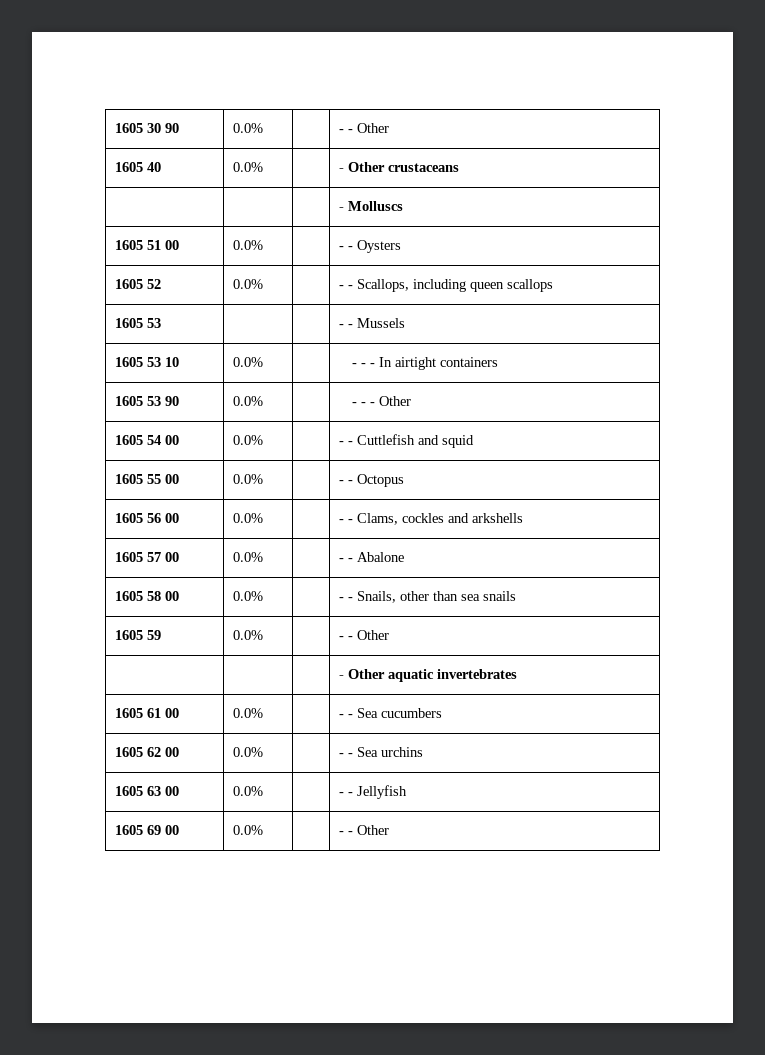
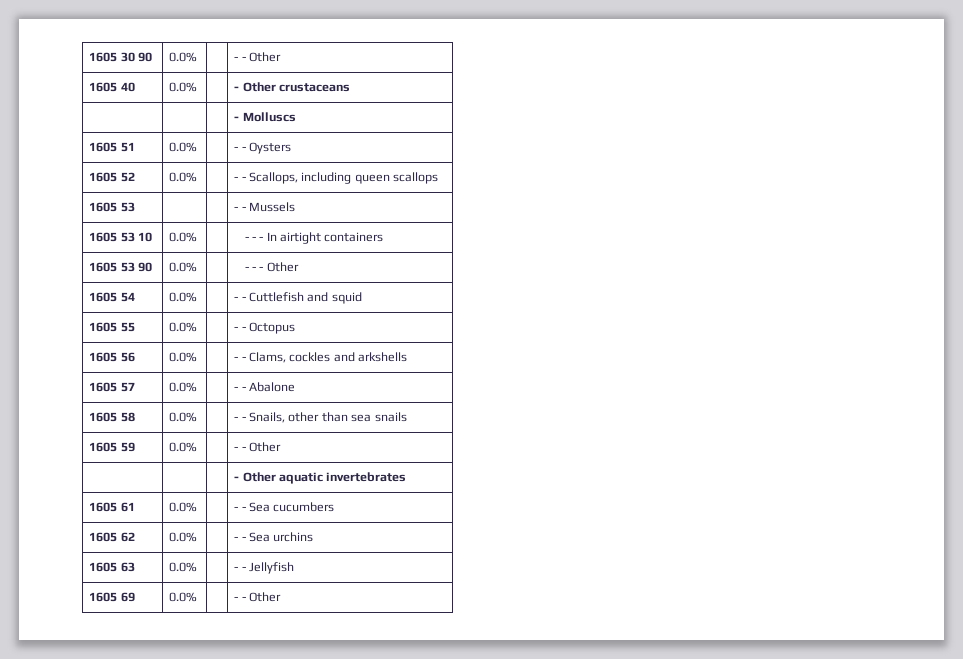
[164,240,179,250] 00 -> (135, 147) none
[164,435,179,445] 00 -> (135, 297) none
[164,474,179,484] 00 -> (135, 327) none
[164,513,179,523] 00 -> (135, 357) none
[164,552,179,562] 00 -> (135, 387) none
[164,591,179,601] 00 -> (135, 417) none
[164,708,179,718] 00 -> (135, 507) none
[164,747,179,757] 00 -> (135, 537) none
[164,786,179,796] 00 -> (135, 567) none
[164,825,179,835] 00 -> (135, 597) none

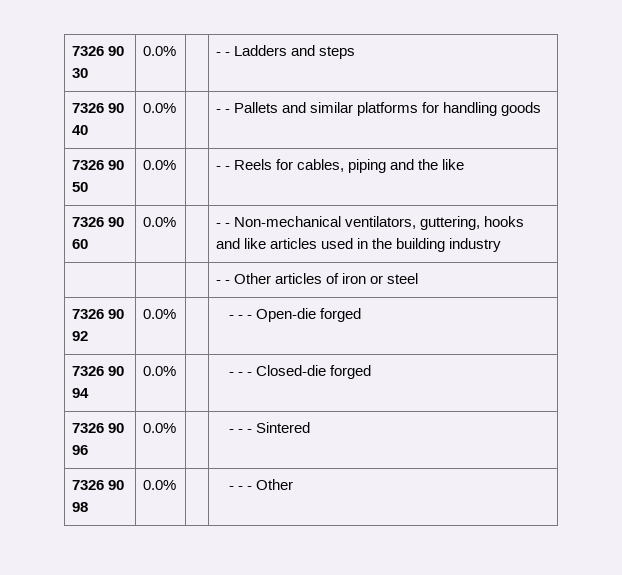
[89,52,118,62] 1605 -> [71,46,124,56] 7326 90
[138,52,153,62] [169,52,198,62] [234,52,282,62] [89,82,135,92] [169,82,198,92] [234,82,351,92] [234,112,296,122] [89,142,135,152] [169,142,198,152] [234,142,292,154] [89,172,135,182] [169,172,198,182] [234,172,439,184] [89,202,135,212] [234,202,296,212] [89,232,153,242] [169,232,198,242] [244,232,384,244] [89,262,153,272] 90 | 0.0% | | - - Other // 1605 40 | 0.0% | | - Other crustaceans // | | | - Molluscs // 1605 51 | 0.0% | | - - Oysters // 1605 52 | 0.0% | | - - Scallops, including queen scallops // 1605 53 | | | - - Mussels // 1605 53 10 | 0.0% | | - - - In airtight containers // 1605 53 90 -> [142,46,176,56] [215,45,355,59] [71,103,124,113] [71,125,88,135] [142,103,176,113] [215,102,542,116] [71,160,124,170] [71,182,88,192] [142,160,176,170] [215,159,465,173] [71,217,124,227] [71,239,88,249] [142,217,176,227] [215,216,524,230] [215,238,502,252] [215,273,419,284] [71,309,124,319] [71,331,88,341] [142,309,176,319] [229,308,362,322] [71,366,124,376] [71,388,89,398] [142,366,176,376] [229,365,372,379] [71,423,124,433] [71,445,88,455] [142,423,176,433] [229,422,311,433] [71,480,124,490] [71,502,88,512] | 0.0% | | - - Ladders and steps // 7326 90 40 | 0.0% | | - - Pallets and similar platforms for handling goods // 7326 90 50 | 0.0% | | - - Reels for cables, piping and the like // 7326 90 60 | 0.0% | | - - Non-mechanical ventilators, guttering, hooks and like articles used in the building industry // | | | - - Other articles of iron or steel // 7326 90 92 | 0.0% | | - - - Open-die forged // 7326 90 94 | 0.0% | | - - - Closed-die forged // 7326 90 96 | 0.0% | | - - - Sintered // 7326 90 98
[89,292,135,302] [169,292,198,302] [234,292,362,304] [89,322,135,332] [169,322,198,332] [234,322,296,334] [89,352,135,362] [169,352,198,362] [234,352,408,363] [89,382,135,392] [169,382,198,392] [234,382,296,392] [89,412,135,422] [169,412,198,422] [234,412,407,423] [89,442,135,452] [169,442,198,452] [234,442,282,452] [234,472,407,484] [89,502,135,512] [169,502,198,512] [234,502,335,512] [89,532,135,542] [169,532,198,542] [234,532,314,542] [89,562,135,572] [169,562,198,572] [234,562,295,574] [89,592,135,602] [169,592,198,602] [234,592,282,602] // 1605 54 | 0.0% | | - - Cuttlefish and squid // 1605 55 | 0.0% | | - - Octopus // 1605 56 | 0.0% | | - - Clams, cockles and arkshells // 1605 57 | 0.0% | | - - Abalone // 1605 58 | 0.0% | | - - Snails, other than sea snails // 1605 59 | 0.0% | | - - Other // | | | - Other aquatic invertebrates // 1605 61 | 0.0% | | - - Sea cucumbers // 1605 62 | 0.0% | | - - Sea urchins // 1605 63 | 0.0% | | - - Jellyfish // 1605 69 | 0.0% | | - - Other -> (294, 484) none

